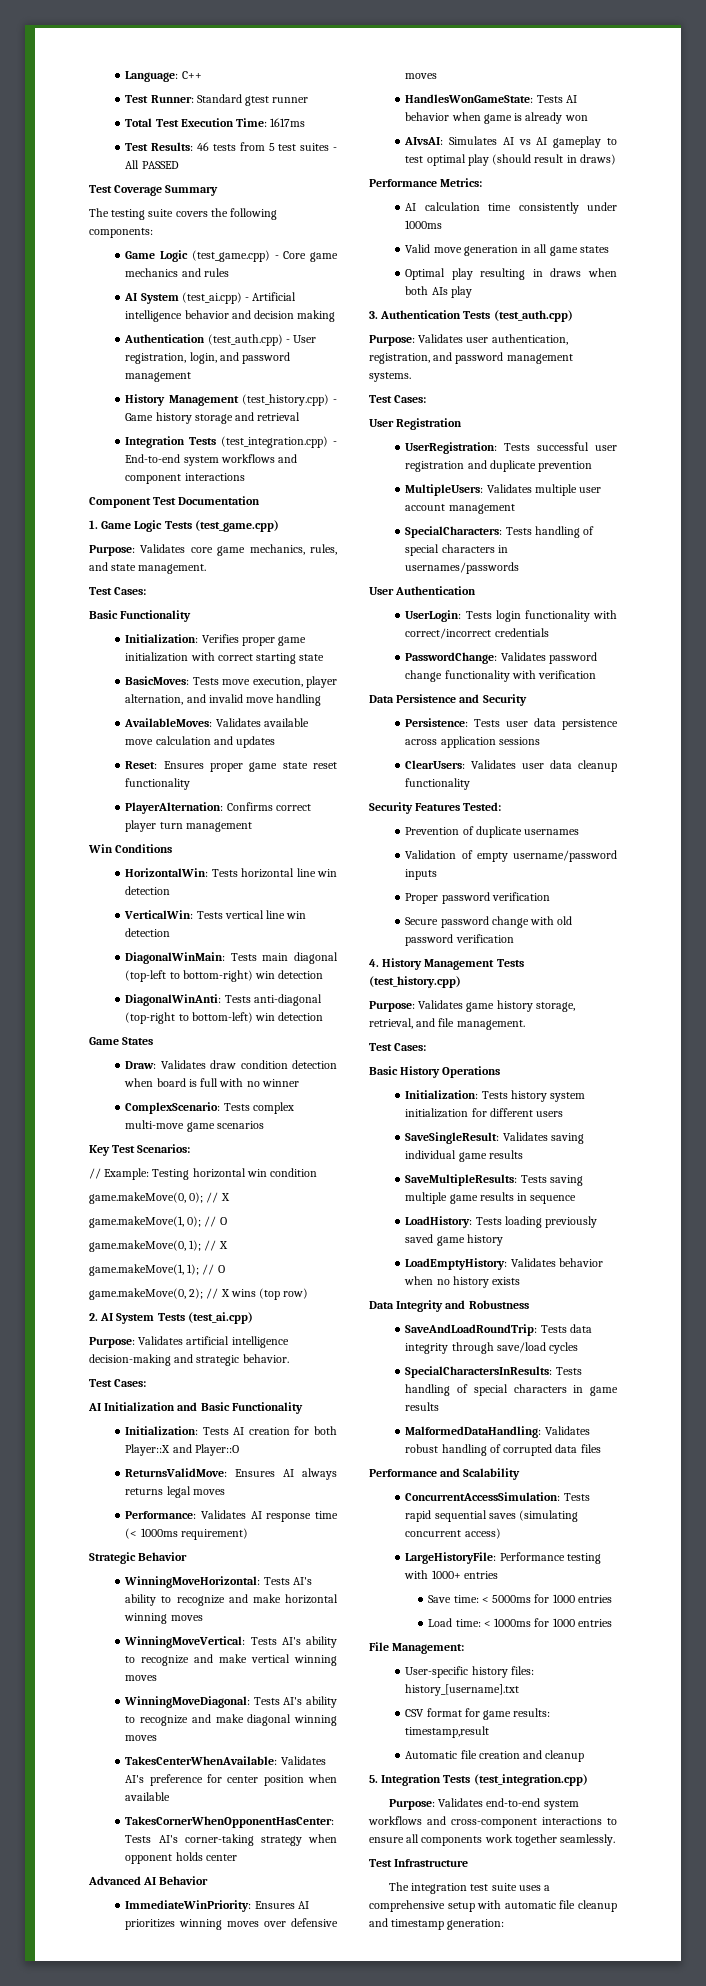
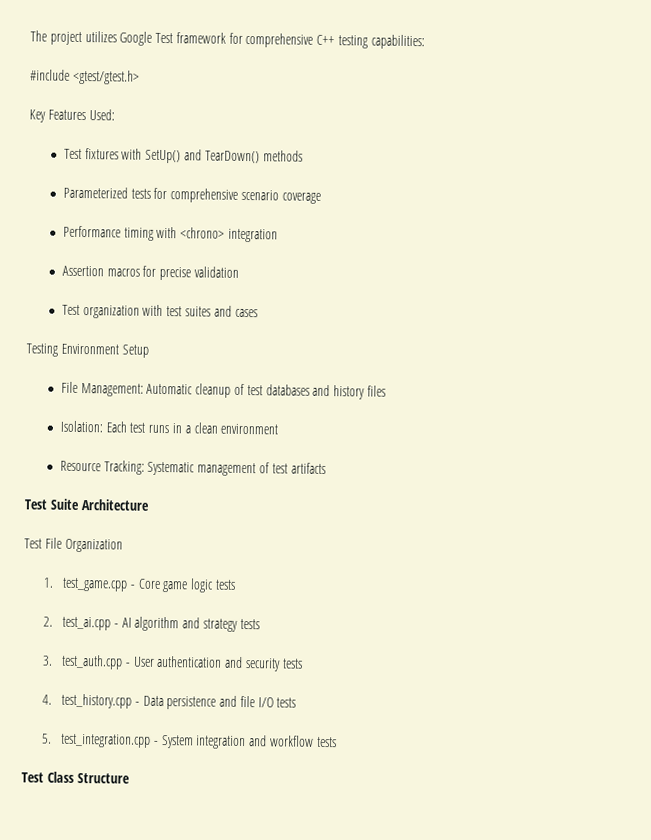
[125,71,202,82] [125,94,309,106] [125,118,306,127] [125,142,337,151] [125,160,179,169] [89,185,219,196] [89,208,278,220] [89,228,153,238] [125,250,338,262] [125,268,229,277] [124,292,297,304] [125,310,336,322] [124,334,317,346] [125,352,291,364] [125,372,192,382] [125,394,337,406] [125,412,301,424] [125,436,337,448] [125,454,298,466] [125,473,245,484] [89,496,261,508] [89,520,279,532] [89,544,337,556] [89,562,207,574] [89,587,147,595] [89,610,192,622] [125,634,307,646] [125,652,325,664] [125,676,337,688] [125,694,322,706] [124,718,309,727] [125,736,276,748] [125,761,337,772] [125,778,191,790] [125,802,311,814] [125,820,252,832] [88,844,173,853] [125,868,337,878] [125,886,171,895] [124,910,307,919] [125,928,171,937] [125,952,338,964] [125,970,324,982] [125,994,322,1006] [125,1012,324,1024] [89,1037,154,1045] [125,1060,337,1069] [124,1078,299,1087] [125,1102,294,1114] [125,1120,264,1132] [89,1144,191,1156] [89,1168,318,1180] [89,1192,230,1204] [89,1216,227,1228] [89,1240,228,1252] [89,1264,225,1276] [89,1288,309,1300] [89,1312,253,1324] [89,1336,289,1348] [89,1354,289,1366] [89,1379,147,1387] [88,1402,303,1414] [125,1426,337,1435] [125,1444,239,1456] [125,1468,337,1480] [125,1486,225,1498] [125,1510,338,1522] [125,1528,248,1540] [89,1552,188,1564] [124,1576,312,1588] [125,1594,338,1606] [124,1613,203,1624] [124,1636,337,1648] [125,1654,337,1666] [125,1675,158,1681] [124,1696,337,1708] [125,1714,337,1726] [125,1735,158,1741] [125,1756,326,1765] [125,1774,337,1786] [125,1792,171,1801] [125,1816,335,1828] [125,1834,337,1846] [125,1852,237,1864] [88,1876,209,1885] [125,1900,309,1912] [125,1918,338,1930] [405,73,438,79] [405,94,577,103] [405,112,588,124] [404,136,617,148] [405,154,616,166] [369,178,483,187] [405,202,617,214] [405,220,443,229] [405,244,609,256] [405,268,617,280] [405,286,472,298] [369,310,573,322] [369,334,568,346] [369,352,573,364] [369,372,411,382] [369,395,427,403] [369,418,463,430] [405,442,617,454] [405,460,593,472] [405,484,602,496] [405,504,515,514] [405,526,595,538] [405,544,508,556] [405,562,520,574] [369,586,477,595] [405,610,617,622] [405,628,549,639] [405,652,597,664] [405,670,597,682] [369,694,527,706] [405,718,618,730] [405,736,540,748] [405,760,617,772] [405,778,471,790] [369,802,502,814] [405,826,580,838] [405,850,617,862] [405,869,438,880] [405,892,550,904] [405,916,573,928] [405,934,514,946] [369,958,524,970] [369,976,461,988] [369,1000,575,1012] [369,1018,525,1030] [369,1043,427,1051] [369,1066,501,1078] [405,1090,586,1102] [405,1108,564,1118] [405,1132,584,1144] [405,1150,523,1162] [405,1174,583,1186] [405,1192,577,1204] [405,1216,598,1228] [405,1234,503,1246] [405,1258,603,1270] [404,1276,521,1288] [369,1300,529,1312] [405,1324,592,1336] [405,1342,579,1354] [405,1366,582,1378] [405,1384,618,1396] [405,1402,440,1411] [405,1426,590,1438] [405,1444,601,1456] [369,1468,521,1480] [405,1492,590,1501] [405,1510,579,1522] [405,1528,501,1539] [405,1552,601,1564] [404,1570,498,1579] [428,1594,612,1603] [428,1618,612,1627] [369,1642,465,1654] [405,1666,534,1678] [405,1684,520,1696] [405,1708,551,1720] [405,1726,490,1738] [405,1750,585,1762] [369,1774,588,1786] [388,1798,579,1810] [368,1816,617,1828] [369,1834,616,1846] [369,1859,469,1867] [388,1882,551,1894] [369,1900,617,1912] [369,1918,505,1930] Language: C++ // Test Runner: Standard gtest runner // Total Test Execution Time: 1617ms // Test Results: 46 tests from 5 test suites - All PASSED // Test Coverage Summary // The testing suite covers the following components: // Game Logic (test_game.cpp) - Core game mechanics and rules // AI System (test_ai.cpp) - Artificial intelligence behavior and decision making // Authentication (test_auth.cpp) - User registration, login, and password management // History Management (test_history.cpp) - Game history storage and retrieval // Integration Tests (test_integration.cpp) - End-to-end system workflows and component interactions // Component Test Documentation // 1. Game Logic Tests (test_game.cpp) // Purpose: Validates core game mechanics, rules, and state management. // Test Cases: // Basic Functionality // Initialization: Verifies proper game initialization with correct starting state // BasicMoves: Tests move execution, player alternation, and invalid move handling // AvailableMoves: Validates available move calculation and updates // Reset: Ensures proper game state reset functionality // PlayerAlternation: Confirms correct player turn management // Win Conditions // HorizontalWin: Tests horizontal line win detection // VerticalWin: Tests vertical line win detection // DiagonalWinMain: Tests main diagonal (top-left to bottom-right) win detection // DiagonalWinAnti: Tests anti-diagonal (top-right to bottom-left) win detection // Game States // Draw: Validates draw condition detection when board is full with no winner // ComplexScenario: Tests complex multi-move game scenarios // Key Test Scenarios: // // Example: Testing horizontal win condition // game.makeMove(0, 0); // X // game.makeMove(1, 0); // O // game.makeMove(0, 1); // X // game.makeMove(1, 1); // O // game.makeMove(0, 2); // X wins (top row) // 2. AI System Tests (test_ai.cpp) // Purpose: Validates artificial intelligence decision-making and strategic behavior. // Test Cases: // AI Initialization and Basic Functionality // Initialization: Tests AI creation for both Player::X and Player::O // ReturnsValidMove: Ensures AI always returns legal moves // Performance: Validates AI response time (< 1000ms requirement) // Strategic Behavior // WinningMoveHorizontal: Tests AI's ability to recognize and make horizontal winning moves // WinningMoveVertical: Tests AI's ability to recognize and make vertical winning moves // WinningMoveDiagonal: Tests AI's ability to recognize and make diagonal winning moves // TakesCenterWhenAvailable: Validates AI's preference for center position when available // TakesCornerWhenOpponentHasCenter: Tests AI's corner-taking strategy when opponent holds center // Advanced AI Behavior // ImmediateWinPriority: Ensures AI prioritizes winning moves over defensive moves // HandlesWonGameState: Tests AI behavior when game is already won // AIvsAI: Simulates AI vs AI gameplay to test optimal play (should result in draws) // Performance Metrics: // AI calculation time consistently under 1000ms // Valid move generation in all game states // Optimal play resulting in draws when both AIs play // 3. Authentication Tests (test_auth.cpp) // Purpose: Validates user authentication, registration, and password management systems. // Test Cases: // User Registration // UserRegistration: Tests successful user registration and duplicate prevention // MultipleUsers: Validates multiple user account management // SpecialCharacters: Tests handling of special characters in usernames/passwords // User Authentication // UserLogin: Tests login functionality with correct/incorrect credentials // PasswordChange: Validates password change functionality with verification // Data Persistence and Security // Persistence: Tests user data persistence across application sessions // ClearUsers: Validates user data cleanup functionality // Security Features Tested: // Prevention of duplicate usernames // Validation of empty username/password inputs // Proper password verification // Secure password change with old password verification // 4. History Management Tests (test_history.cpp) // Purpose: Validates game history storage, retrieval, and file management. // Test Cases: // Basic History Operations // Initialization: Tests history system initialization for different users // SaveSingleResult: Validates saving individual game results // SaveMultipleResults: Tests saving multiple game results in sequence // LoadHistory: Tests loading previously saved game history // LoadEmptyHistory: Validates behavior when no history exists // Data Integrity and Robustness // SaveAndLoadRoundTrip: Tests data integrity through save/load cycles // SpecialCharactersInResults: Tests handling of special characters in game results // MalformedDataHandling: Validates robust handling of corrupted data files // Performance and Scalability // ConcurrentAccessSimulation: Tests rapid sequential saves (simulating concurrent access) // LargeHistoryFile: Performance testing with 1000+ entries // Save time: < 5000ms for 1000 entries // Load time: < 1000ms for 1000 entries // File Management: // User-specific history files: history_[username].txt // CSV format for game results: timestamp,result // Automatic file creation and cleanup // 5. Integration Tests (test_integration.cpp) // Purpose: Validates end-to-end system workflows and cross-component interactions to ensure all components work together seamlessly. // Test Infrastructure // The integration test suite uses a comprehensive setup with automatic file cleanup and timestamp generation: -> [30,30,425,50] [30,69,140,85] [29,109,115,123] [63,148,303,164] [62,186,321,204] [62,225,279,243] [61,265,240,281] [61,304,258,319] [26,343,149,358] [60,381,386,400] [59,420,279,435] [59,460,326,477] [24,498,150,511] [24,537,123,553] [42,577,236,593] [42,616,260,632] [41,654,303,672] [41,693,297,710] [41,733,337,750] [21,771,130,784] The project utilizes Google Test framework for comprehensive C++ testing capabilities: // #include <gtest/gtest.h> // Key Features Used: // Test fixtures with SetUp() and TearDown() methods // Parameterized tests for comprehensive scenario coverage // Performance timing with <chrono> integration // Assertion macros for precise validation // Test organization with test suites and cases // Testing Environment Setup // File Management: Automatic cleanup of test databases and history files // Isolation: Each test runs in a clean environment // Resource Tracking: Systematic management of test artifacts // Test Suite Architecture // Test File Organization // 1. test_game.cpp - Core game logic tests // 2. test_ai.cpp - AI algorithm and strategy tests // 3. test_auth.cpp - User authentication and security tests // 4. test_history.cpp - Data persistence and file I/O tests // 5. test_integration.cpp - System integration and workflow tests // Test Class Structure

